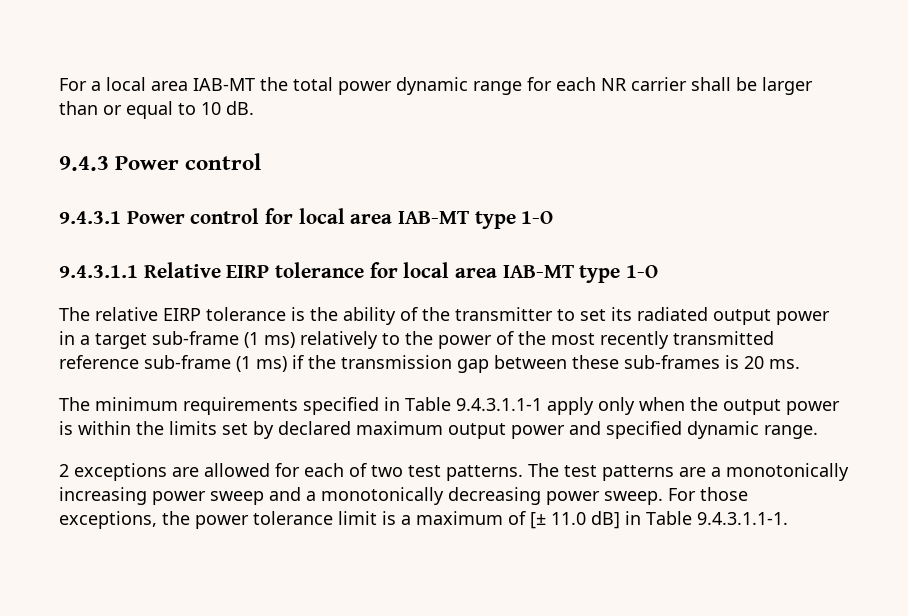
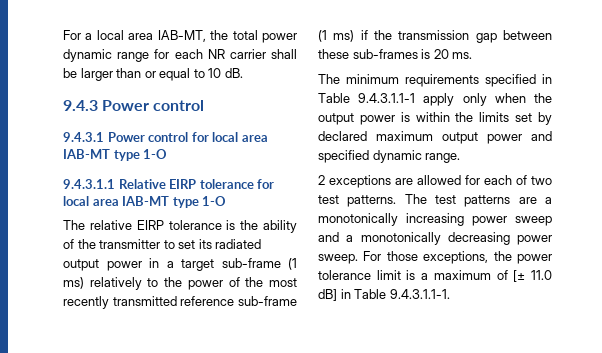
[193,78,255,91] IAB-MT -> [157,30,206,42] IAB-MT,

